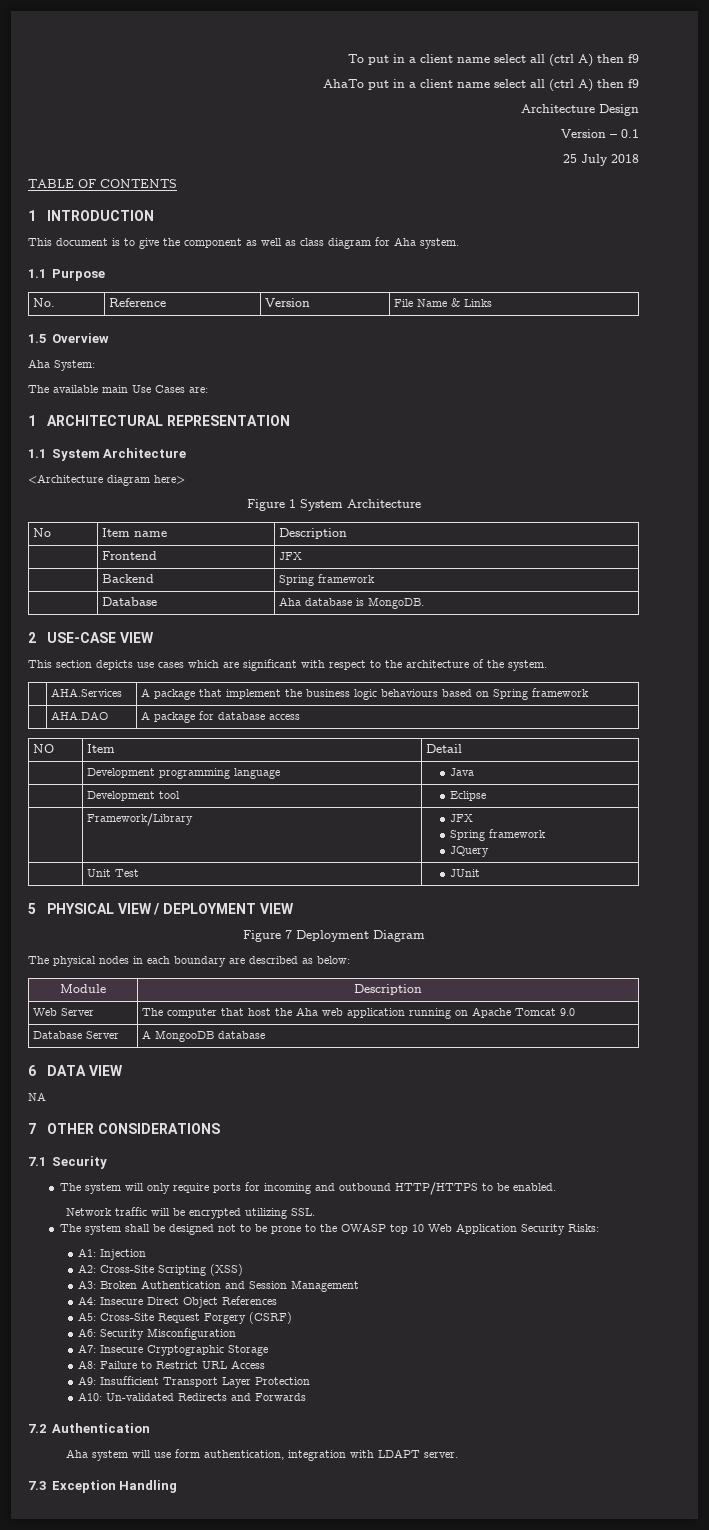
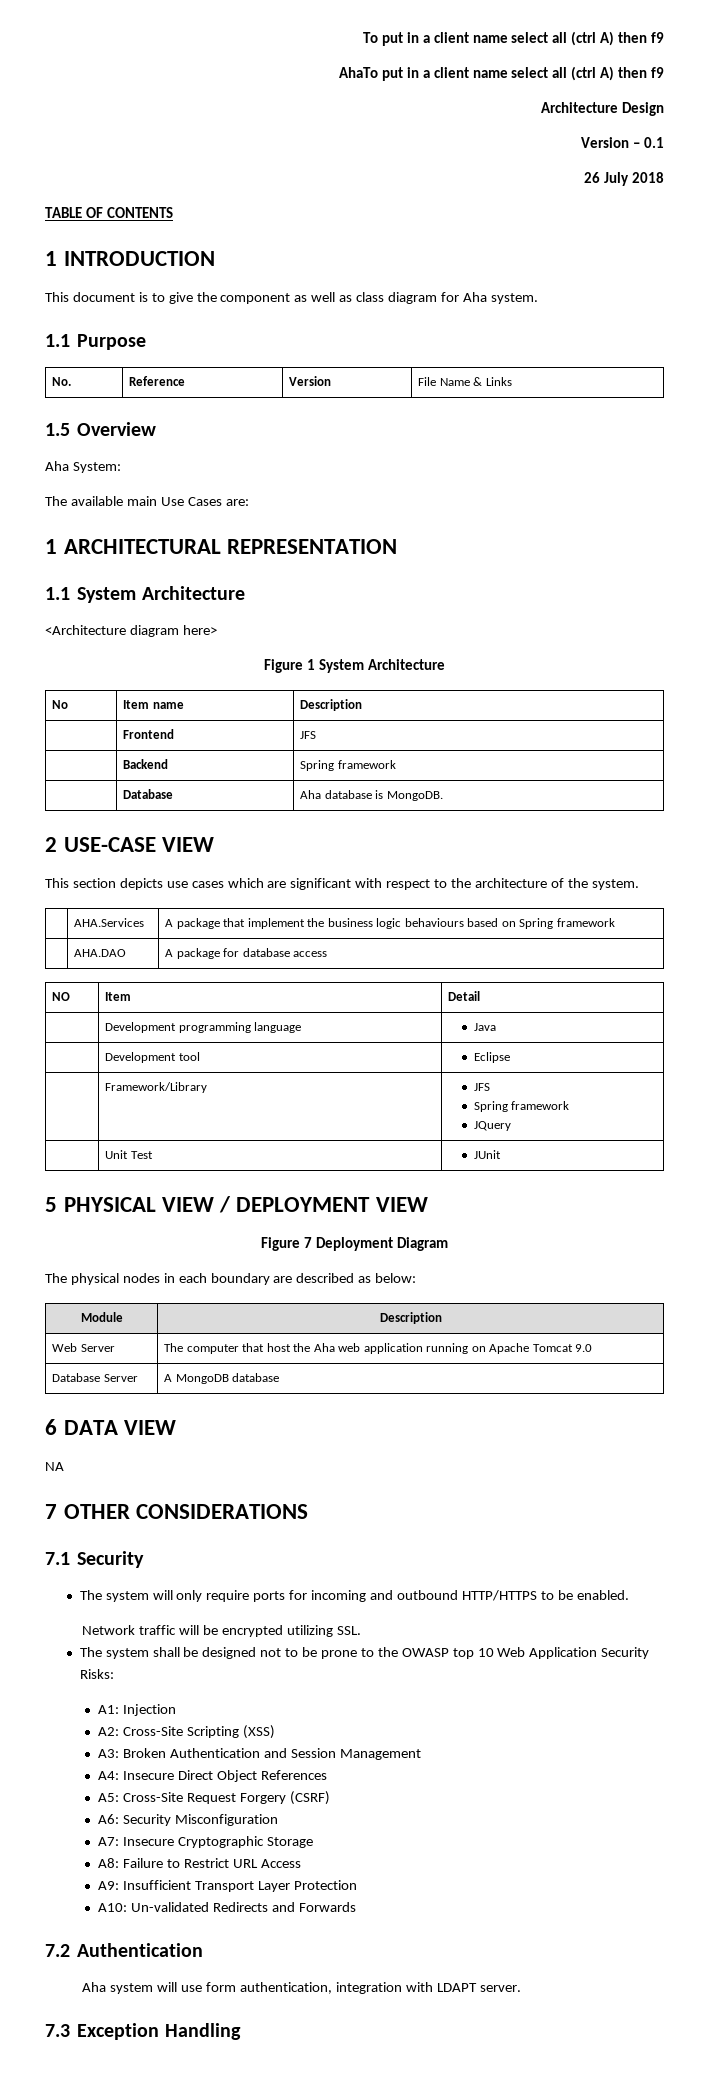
[563,154,577,163] 25 -> [584,172,601,183] 26
[279,552,303,560] JFX -> [300,731,317,739] JFS
[450,814,474,822] JFX -> [473,1083,490,1091] JFS
[155,1030,215,1042] MongooDB -> [175,1374,229,1384] MongoDB

